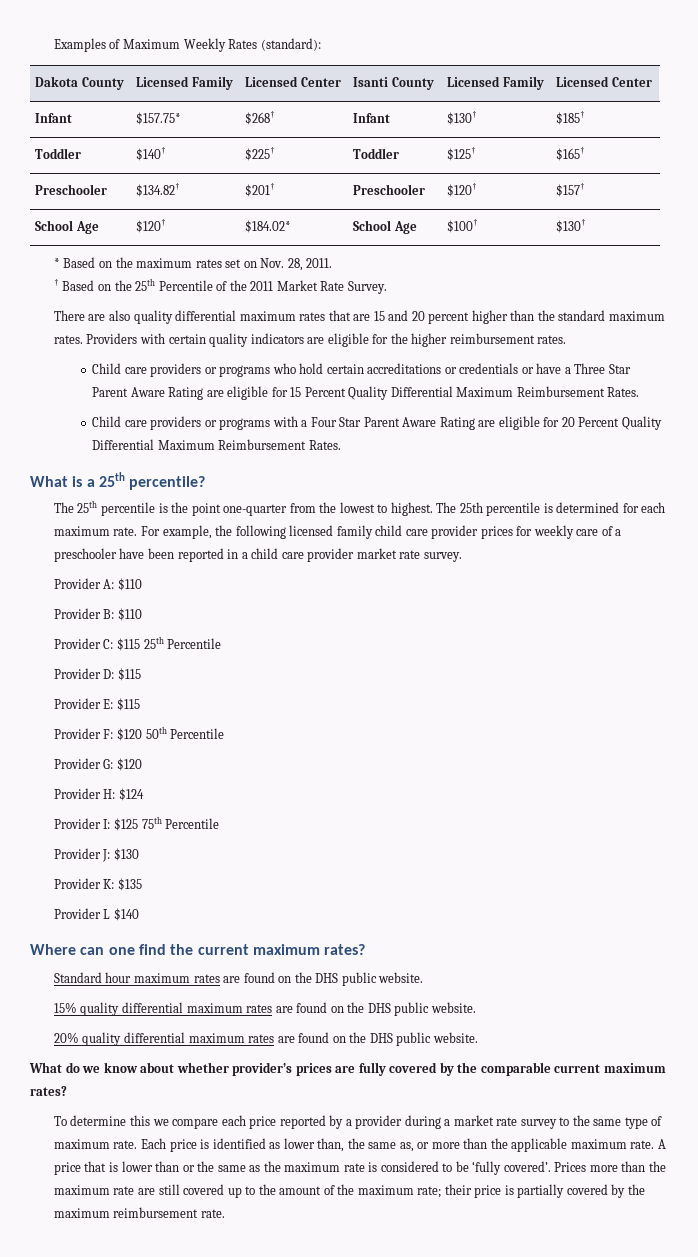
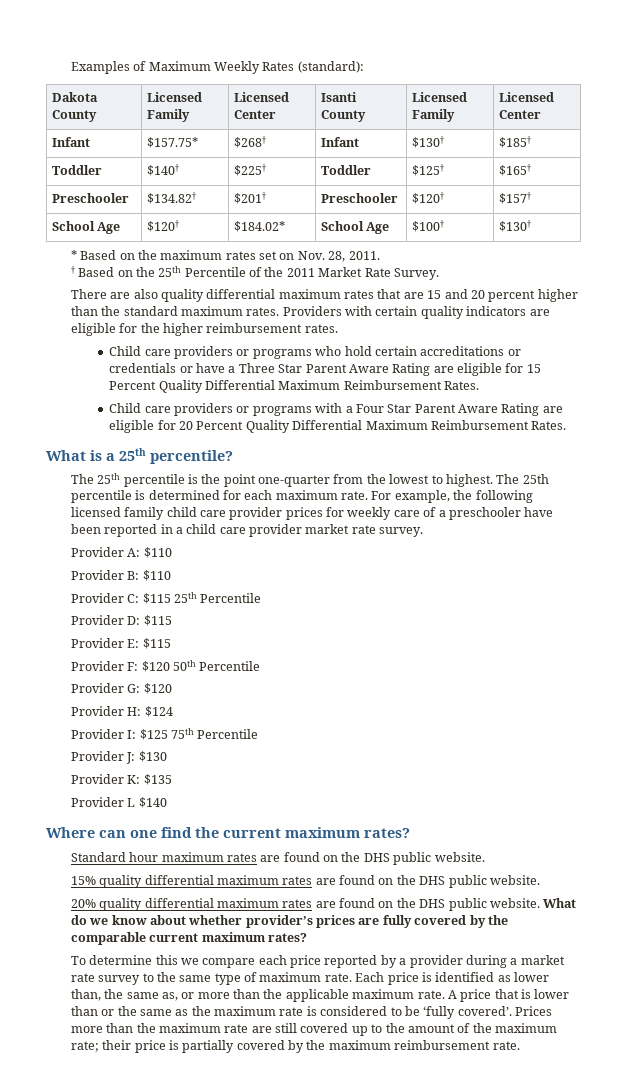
(478, 1037) // -> (540, 903) none

